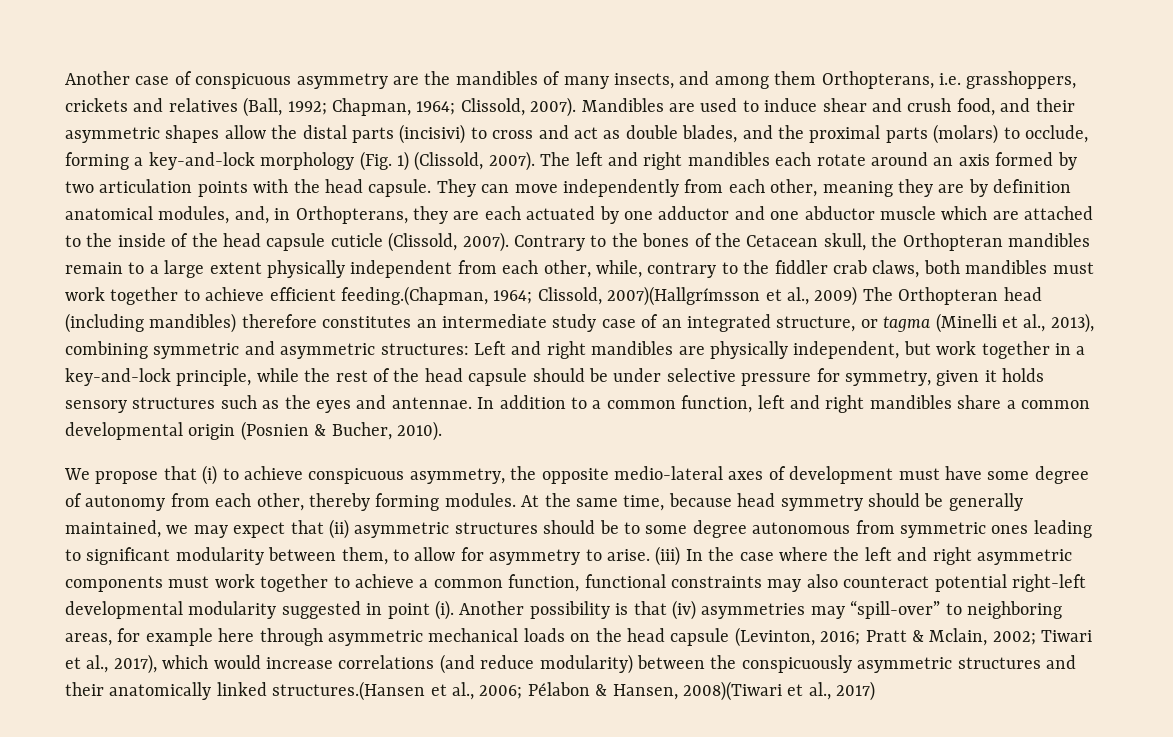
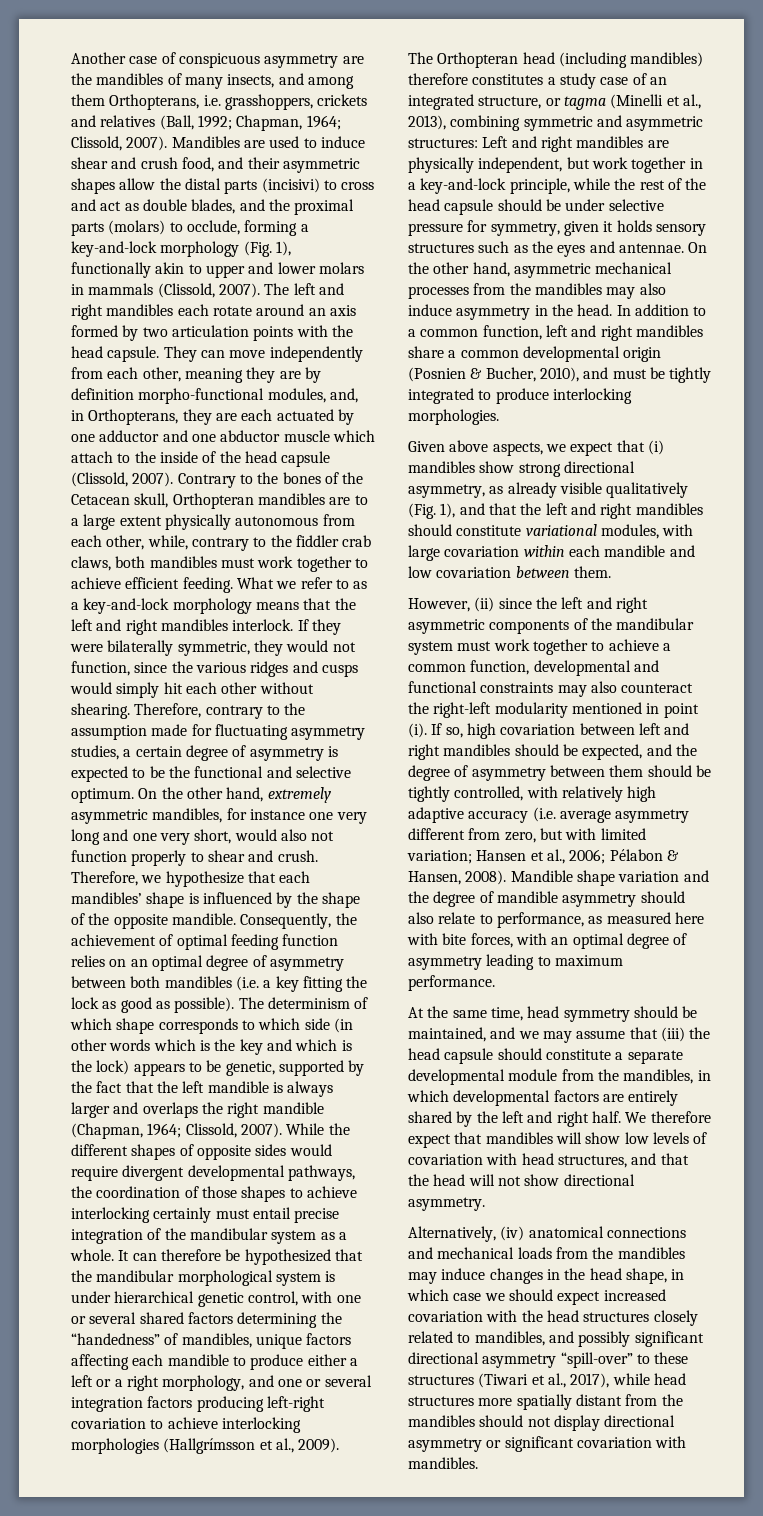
[397,151,409,171] 1) -> [275,241,291,256] [71,262,364,278] [71,283,154,295] 1), functionally akin to upper and lower molars in mammals
[65,206,153,220] anatomical -> [138,388,265,404] morpho-functional
[992,206,1094,220] are attached -> [71,451,113,463] attach
[330,233,383,247] cuticle -> (331, 459) none
[871,233,898,247] the -> (169, 500) none
[65,262,123,274] remain -> [329,497,351,505] are
[350,260,453,278] independent -> [235,516,319,526] autonomous
[341,286,858,306] feeding.(Chapman, 1964; Clissold, 2007)(Hallgrímsson et al., 2009) -> [182,577,368,593] [71,598,356,614] [71,619,341,635] [70,640,356,656] [71,661,358,677] [70,682,314,698] [71,703,306,719] [71,724,366,740] [71,745,338,761] [71,766,351,782] [71,787,331,803] [71,808,367,824] [71,829,335,845] [71,850,318,866] [71,871,311,887] [71,892,360,908] [71,913,357,929] [71,934,339,950] [71,955,344,971] [71,976,368,992] [71,997,369,1013] [70,1018,353,1034] [71,1039,352,1055] [71,1060,365,1076] [71,1081,334,1097] [71,1102,324,1118] [71,1123,350,1139] [71,1144,332,1160] [71,1165,355,1181] [71,1186,357,1202] [71,1207,340,1223] [71,1228,347,1244] [70,1249,363,1265] [71,1270,336,1286] [71,1291,361,1307] [71,1312,342,1328] [71,1333,352,1349] [71,1354,358,1370] [71,1375,372,1391] [71,1396,325,1412] [71,1417,301,1433] [71,1438,340,1454] feeding. What we refer to as a key-and-lock morphology means that the left and right mandibles interlock. If they were bilaterally symmetric, they would not function, since the various ridges and cusps would simply hit each other without shearing. Therefore, contrary to the assumption made for fluctuating asymmetry studies, a certain degree of asymmetry is expected to be the functional and selective optimum. On the other hand, extremely asymmetric mandibles, for instance one very long and one very short, would also not function properly to shear and crush. Therefore, we hypothesize that each mandibles’ shape is influenced by the shape of the opposite mandible. Consequently, the achievement of optimal feeding function relies on an optimal degree of asymmetry between both mandibles (i.e. a key fitting the lock as good as possible). The determinism of which shape corresponds to which side (in other words which is the key and which is the lock) appears to be genetic, supported by the fact that the left mandible is always larger and overlaps the right mandible (Chapman, 1964; Clissold, 2007). While the different shapes of opposite sides would require divergent developmental pathways, the coordination of those shapes to achieve interlocking certainly must entail precise integration of the mandibular system as a whole. It can therefore be hypothesized that the mandibular morphological system is under hierarchical genetic control, with one or several shared factors determining the “handedness” of mandibles, unique factors affecting each mandible to produce either a left or a right morphology, and one or several integration factors producing left-right covariation to achieve interlocking morphologies (Hallgrímsson et al., 2009). //
[416,314,547,328] an intermediate -> [547,77,556,85] a
(472, 403) none -> [688,242,708,253] [408,262,673,278] [408,283,666,299] [408,304,613,320] On the other hand, asymmetric mechanical processes from the mandibles may also induce asymmetry in the head.
[397,421,442,441] [64,465,1089,485] [65,493,1023,511] [65,519,1092,539] [65,546,828,566] 2010). // We propose that (i) to achieve conspicuous asymmetry, the opposite medio-lateral axes of development must have some degree of autonomy from each other, thereby forming modules. At the same time, because head symmetry should be generally maintained, we may expect that (ii) asymmetric structures should be to some degree autonomous from symmetric ones leading to significant modularity between them, to allow for asymmetry to arise. (iii) In the case where -> [539,367,712,383] [408,388,632,404] [408,409,499,425] [408,440,664,456] [408,461,635,477] [408,482,689,498] [408,503,703,519] [408,524,694,539] [408,545,695,561] [408,566,611,578] [408,597,532,612] 2010), and must be tightly integrated to produce interlocking morphologies. // Given above aspects, we expect that (i) mandibles show strong directional asymmetry, as already visible qualitatively (Fig. 1), and that the left and right mandibles should constitute variational modules, with large covariation within each mandible and low covariation between them. // However, (ii) since
(163, 584) none -> [573,618,695,630] [408,641,453,655] of the mandibular system
(580, 583) none -> [533,660,659,676] developmental and
[934,574,1086,592] [65,600,1062,620] [65,627,1093,647] [65,654,1076,674] [65,681,426,701] potential right-left developmental modularity suggested in point (i). Another possibility is that (iv) asymmetries may “spill-over” to neighboring areas, for example here through asymmetric mechanical loads on the head capsule (Levinton, 2016; Pratt & Mclain, 2002; Tiwari et al., 2017), which would increase correlations (and reduce modularity) between the conspicuously asymmetric structures and their anatomically linked structures.(Hansen -> [408,702,699,718] [408,723,690,739] [408,744,697,760] [408,765,711,781] [408,786,657,802] [408,807,690,823] [408,828,646,843] [407,850,527,864] the right-left modularity mentioned in point (i). If so, high covariation between left and right mandibles should be expected, and the degree of asymmetry between them should be tightly controlled, with relatively high adaptive accuracy (i.e. average asymmetry different from zero, but with limited variation; Hansen
[682,681,876,701] 2008)(Tiwari et al., 2017) -> [465,870,709,886] [408,891,685,907] [408,912,704,928] [407,933,688,949] [408,954,623,970] [408,975,495,991] [408,1006,698,1022] [408,1027,711,1043] [408,1048,683,1064] [408,1069,711,1085] [407,1090,679,1106] [408,1111,711,1127] [408,1132,708,1148] [408,1153,689,1168] [408,1174,635,1186] [408,1197,485,1211] [408,1226,686,1242] [408,1247,685,1259] [408,1268,685,1284] [407,1289,666,1305] [408,1310,698,1326] [408,1331,704,1347] [408,1352,689,1368] [408,1373,686,1388] [408,1394,683,1410] [408,1415,676,1431] [408,1436,687,1452] [408,1457,478,1469] 2008). Mandible shape variation and the degree of mandible asymmetry should also relate to performance, as measured here with bite forces, with an optimal degree of asymmetry leading to maximum performance. // At the same time, head symmetry should be maintained, and we may assume that (iii) the head capsule should constitute a separate developmental module from the mandibles, in which developmental factors are entirely shared by the left and right half. We therefore expect that mandibles will show low levels of covariation with head structures, and that the head will not show directional asymmetry. // Alternatively, (iv) anatomical connections and mechanical loads from the mandibles may induce changes in the head shape, in which case we should expect increased covariation with the head structures closely related to mandibles, and possibly significant directional asymmetry “spill-over” to these structures (Tiwari et al., 2017), while head structures more spatially distant from the mandibles should not display directional asymmetry or significant covariation with mandibles.

